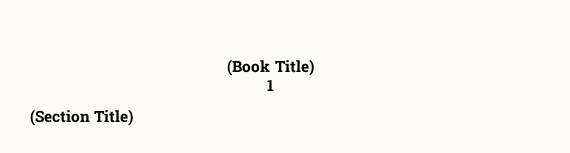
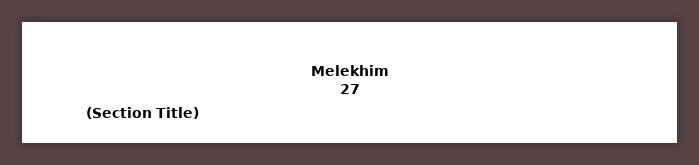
[227,59,314,76] [267,79,274,91] (Book Title) // 1 -> [310,65,389,76] [339,84,360,94] Melekhim // 27

